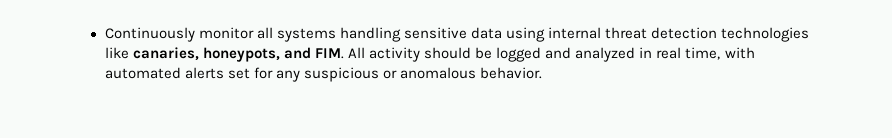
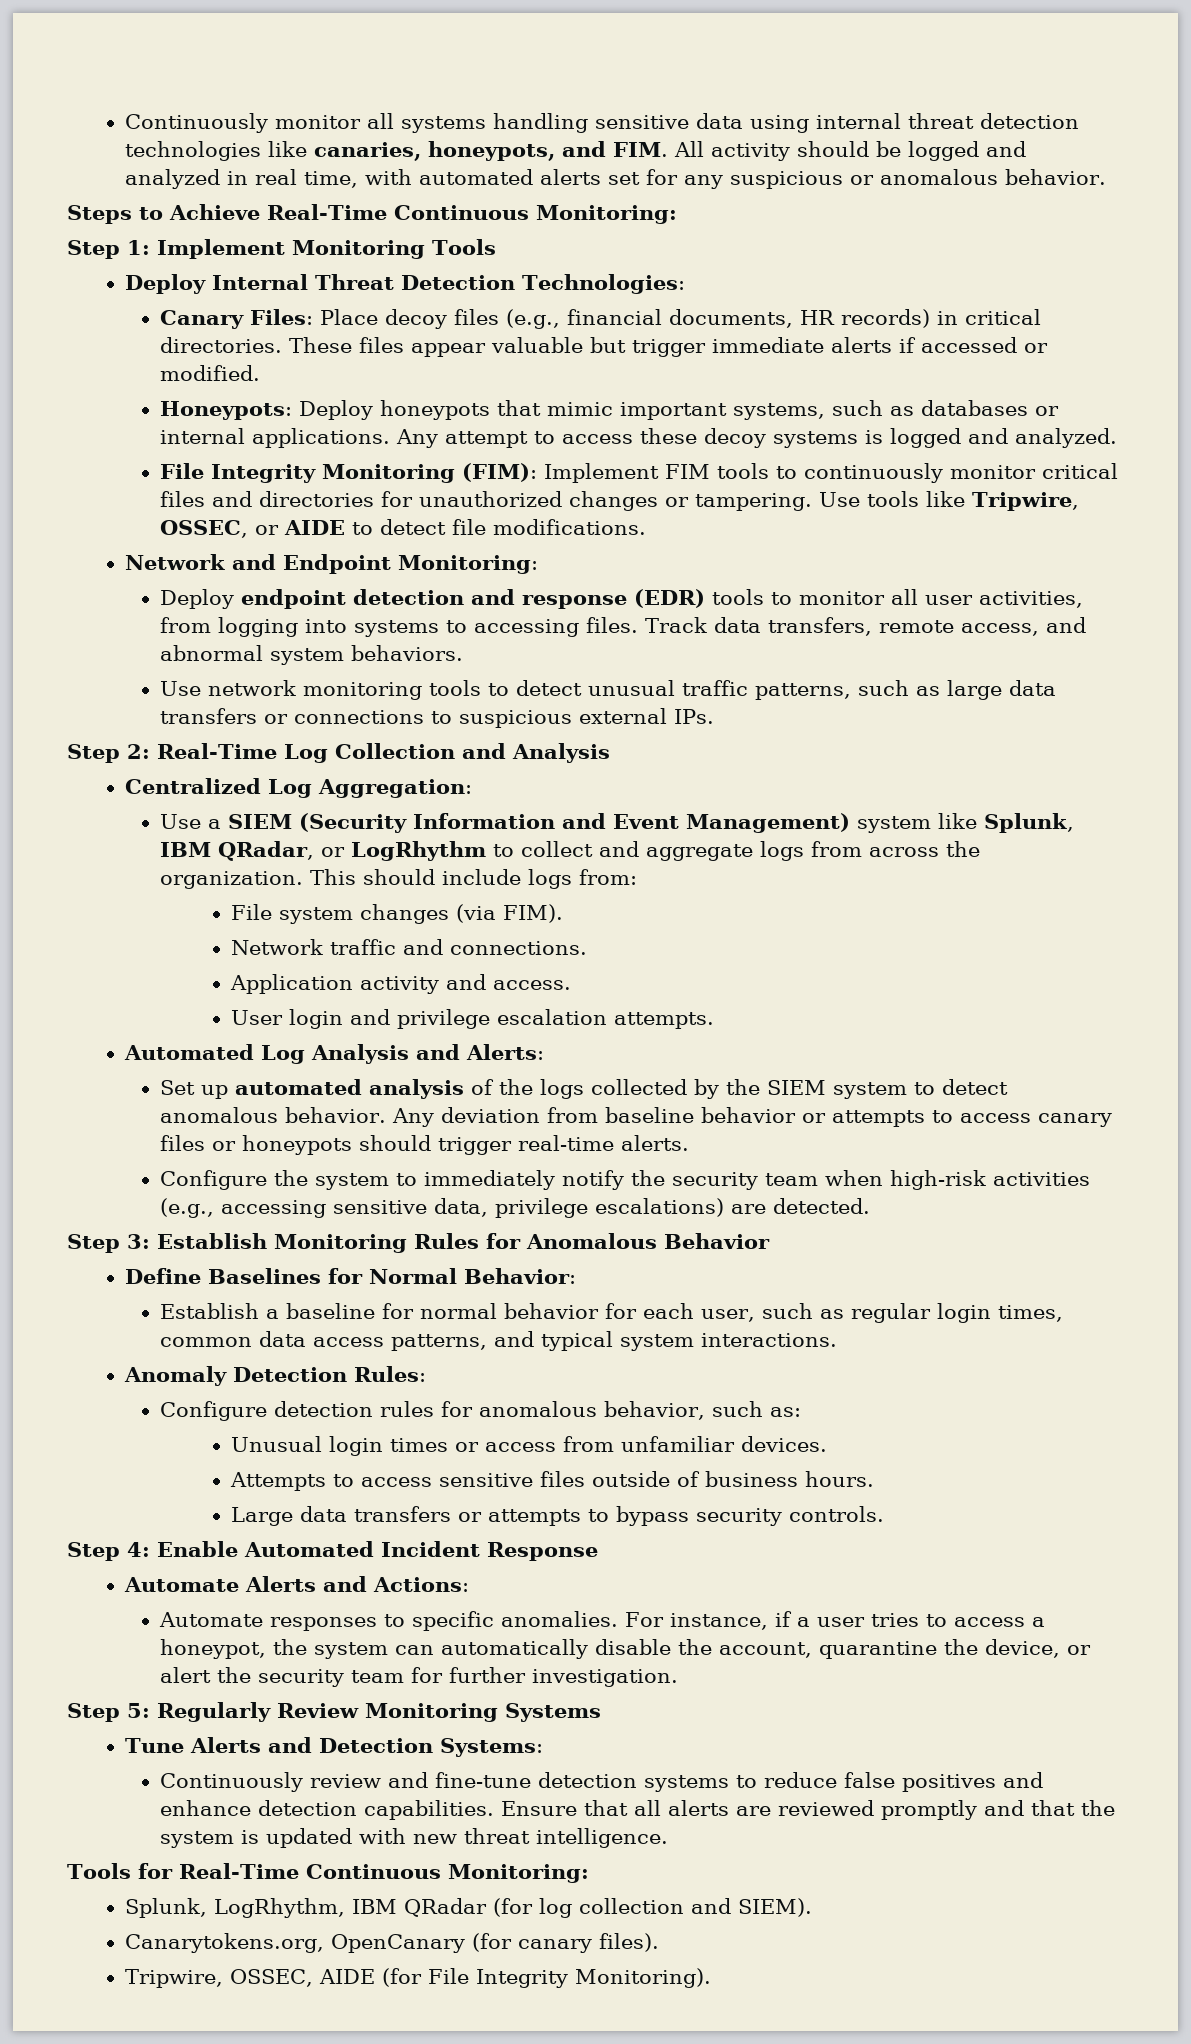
(543, 73) none -> [67,204,677,224] [67,239,496,259] [124,274,685,294] [160,309,1042,329] [160,337,1049,357] [160,365,261,381] [160,400,1060,420] [160,428,1118,448] [160,463,1119,483] [160,491,1080,511] [160,519,647,538] [124,554,538,574] [160,589,1084,609] [160,617,1087,637] [160,645,464,665] [160,680,1057,700] [160,708,715,728] [67,743,610,763] [124,778,472,798] [160,813,1075,833] [160,841,981,861] [160,869,638,889] [231,904,564,924] [231,939,588,955] [230,974,572,994] [231,1009,715,1029] [123,1044,544,1064] [160,1079,1009,1099] [160,1107,1113,1127] [160,1135,690,1155] [160,1170,1091,1190] [160,1198,871,1218] [67,1233,770,1253] [124,1268,576,1284] [160,1303,1064,1323] [160,1331,838,1351] [123,1366,426,1386] [160,1401,802,1421] [231,1436,828,1456] [230,1471,875,1491] [231,1506,885,1526] [67,1541,598,1561] [123,1576,469,1592] [159,1611,1046,1631] [160,1639,1092,1659] [160,1667,679,1687] [67,1702,601,1722] [124,1737,543,1757] [160,1772,1044,1792] [160,1800,1116,1820] [160,1828,669,1848] [67,1863,589,1883] [124,1898,812,1918] [124,1933,659,1953] [124,1968,711,1988] // Steps to Achieve Real-Time Continuous Monitoring: // Step 1: Implement Monitoring Tools // Deploy Internal Threat Detection Technologies: // Canary Files: Place decoy files (e.g., financial documents, HR records) in critical directories. These files appear valuable but trigger immediate alerts if accessed or modified. // Honeypots: Deploy honeypots that mimic important systems, such as databases or internal applications. Any attempt to access these decoy systems is logged and analyzed. // File Integrity Monitoring (FIM): Implement FIM tools to continuously monitor critical files and directories for unauthorized changes or tampering. Use tools like Tripwire, OSSEC, or AIDE to detect file modifications. // Network and Endpoint Monitoring: // Deploy endpoint detection and response (EDR) tools to monitor all user activities, from logging into systems to accessing files. Track data transfers, remote access, and abnormal system behaviors. // Use network monitoring tools to detect unusual traffic patterns, such as large data transfers or connections to suspicious external IPs. // Step 2: Real-Time Log Collection and Analysis // Centralized Log Aggregation: // Use a SIEM (Security Information and Event Management) system like Splunk, IBM QRadar, or LogRhythm to collect and aggregate logs from across the organization. This should include logs from: // File system changes (via FIM). // Network traffic and connections. // Application activity and access. // User login and privilege escalation attempts. // Automated Log Analysis and Alerts: // Set up automated analysis of the logs collected by the SIEM system to detect anomalous behavior. Any deviation from baseline behavior or attempts to access canary files or honeypots should trigger real-time alerts. // Configure the system to immediately notify the security team when high-risk activities (e.g., accessing sensitive data, privilege escalations) are detected. // Step 3: Establish Monitoring Rules for Anomalous Behavior // Define Baselines for Normal Behavior: // Establish a baseline for normal behavior for each user, such as regular login times, common data access patterns, and typical system interactions. // Anomaly Detection Rules: // Configure detection rules for anomalous behavior, such as: // Unusual login times or access from unfamiliar devices. // Attempts to access sensitive files outside of business hours. // Large data transfers or attempts to bypass security controls. // Step 4: Enable Automated Incident Response // Automate Alerts and Actions: // Automate responses to specific anomalies. For instance, if a user tries to access a honeypot, the system can automatically disable the account, quarantine the device, or alert the security team for further investigation. // Step 5: Regularly Review Monitoring Systems // Tune Alerts and Detection Systems: // Continuously review and fine-tune detection systems to reduce false positives and enhance detection capabilities. Ensure that all alerts are reviewed promptly and that the system is updated with new threat intelligence. // Tools for Real-Time Continuous Monitoring: // Splunk, LogRhythm, IBM QRadar (for log collection and SIEM). // Canarytokens.org, OpenCanary (for canary files). // Tripwire, OSSEC, AIDE (for File Integrity Monitoring).

